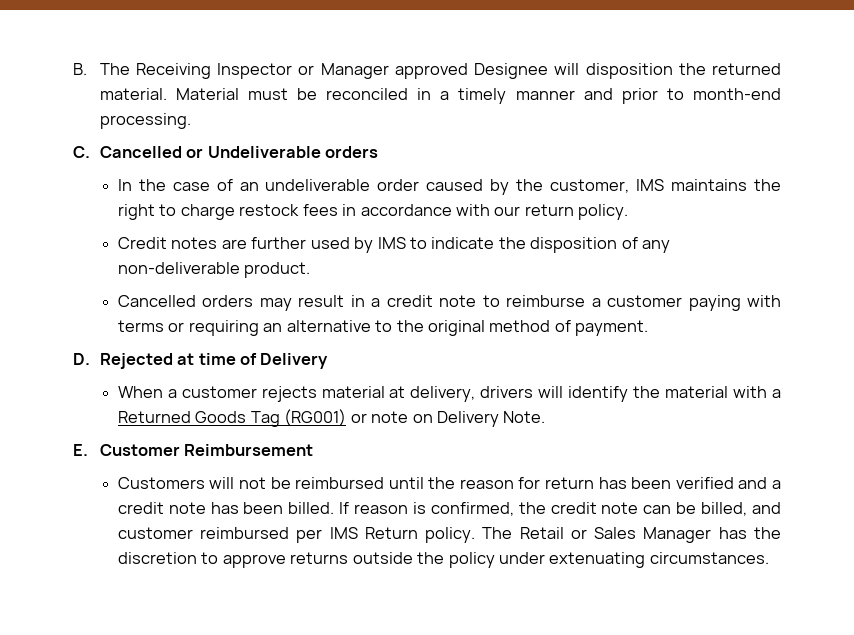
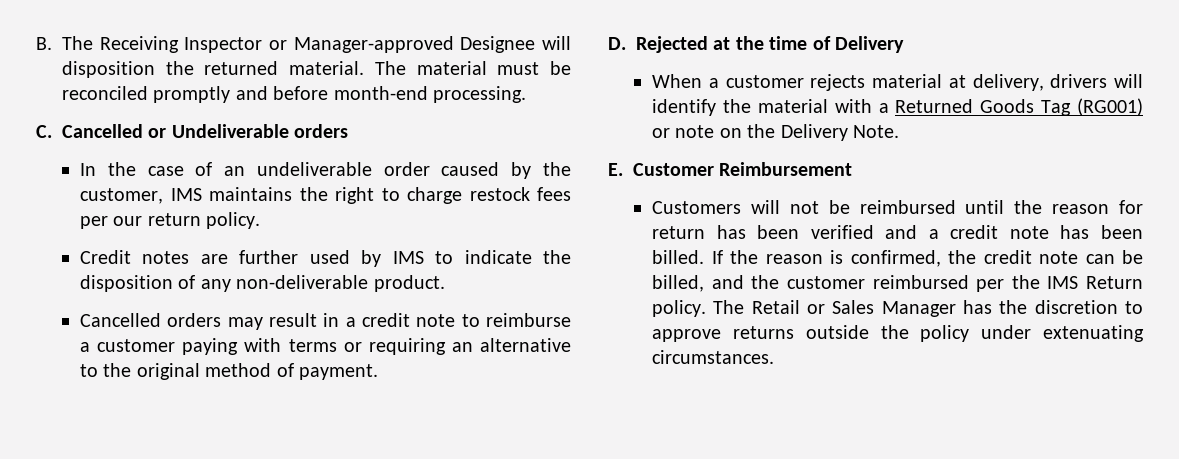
[320,63,468,79] Manager approved -> [293,36,454,53] Manager-approved
[175,88,239,100] Material -> [374,61,487,75] The material
[417,88,684,104] in a timely manner and prior to -> [153,86,329,103] promptly and before
[342,204,490,216] in accordance with -> [80,216,109,229] per
(195, 359) none -> [735,36,764,50] the
(433, 418) none -> [747,124,776,138] the
(350, 508) none -> [730,250,759,264] the
(782, 508) none -> [751,275,780,289] the
(323, 536) none -> [1011,275,1040,289] the

